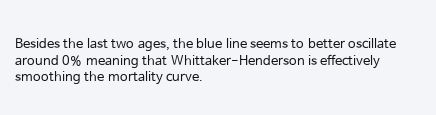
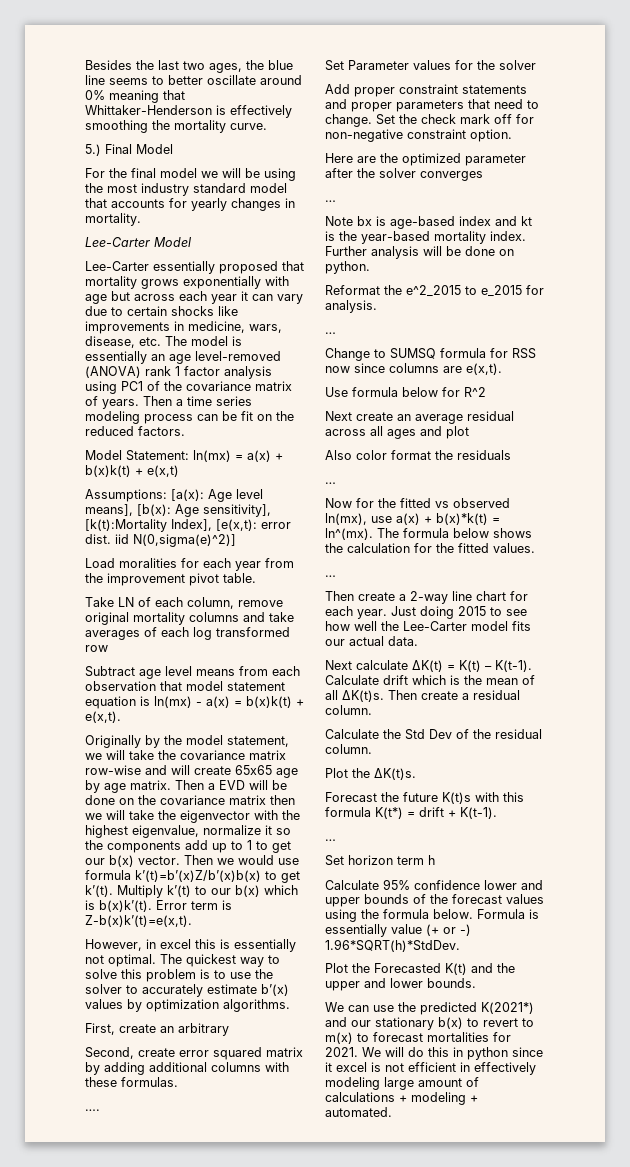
(204, 77) none -> [85,144,173,156] [85,168,296,181] [85,183,287,196] [85,198,295,211] [85,213,141,226] [85,237,191,247] [85,261,304,274] [85,276,289,289] [85,291,303,304] [85,306,238,316] [85,321,282,334] [85,336,242,348] [85,351,281,364] [85,366,272,379] [85,381,292,394] [85,396,252,409] [85,411,294,424] [85,426,185,436] [85,450,283,462] [85,465,179,477] [85,489,263,502] [85,504,271,517] [85,519,291,532] [85,534,236,547] [85,558,294,571] [85,573,256,586] [85,597,283,609] [85,612,294,625] [85,627,290,640] [85,645,108,652] [85,666,300,679] [85,681,285,691] [85,696,304,709] [85,711,121,723] [85,735,289,748] [85,750,286,760] [85,765,298,778] [85,780,287,793] [85,795,295,805] [85,810,300,823] [85,825,291,838] [85,840,291,853] [85,855,299,867] [85,870,300,883] [85,885,298,898] [85,900,232,912] [85,915,192,927] [85,939,296,952] [85,954,280,967] [85,969,273,982] [85,984,289,997] [85,999,290,1012] [85,1023,229,1036] [85,1047,303,1060] [85,1062,289,1075] [85,1077,178,1087] [85,1109,100,1111] [325,60,536,71] [325,84,527,97] [325,99,539,112] [325,114,534,127] [325,129,512,142] [325,153,526,166] [325,168,483,181] [325,200,336,202] [325,216,532,229] [325,231,526,244] [325,246,514,259] [325,261,370,274] [325,285,544,297] [325,300,377,313] [325,332,336,334] [325,348,536,361] [325,363,502,375] [325,387,486,397] [325,411,514,424] [325,426,469,439] [325,450,511,460] [325,482,336,484] [325,498,510,508] [325,513,500,525] [325,528,532,540] [325,543,535,553] [325,575,336,577] [325,591,528,604] [325,606,527,619] [325,621,531,631] [325,636,418,646] [325,660,532,672] [325,675,535,685] [325,690,520,702] [325,705,372,715] [325,729,542,740] [325,744,372,754] [325,768,416,780] [325,792,524,804] [325,807,497,819] [325,839,336,841] [325,855,435,866] [325,879,543,890] [325,894,544,907] [325,909,539,922] [325,924,471,937] [325,939,460,952] [325,963,515,975] [325,978,476,991] [325,1002,534,1015] [325,1017,534,1030] [325,1032,511,1044] [325,1047,543,1060] [325,1062,536,1075] [325,1077,479,1090] [325,1092,478,1105] [325,1107,392,1117] // 5.) Final Model // For the final model we will be using the most industry standard model that accounts for yearly changes in mortality. // Lee-Carter Model // Lee-Carter essentially proposed that mortality grows exponentially with age but across each year it can vary due to certain shocks like improvements in medicine, wars, disease, etc. The model is essentially an age level-removed (ANOVA) rank 1 factor analysis using PC1 of the covariance matrix of years. Then a time series modeling process can be fit on the reduced factors. // Model Statement: ln(mx) = a(x) + b(x)k(t) + e(x,t) // Assumptions: [a(x): Age level means], [b(x): Age sensitivity], [k(t):Mortality Index], [e(x,t): error dist. iid N(0,sigma(e)^2)] // Load moralities for each year from the improvement pivot table. // Take LN of each column, remove original mortality columns and take averages of each log transformed row // Subtract age level means from each observation that model statement equation is ln(mx) - a(x) = b(x)k(t) + e(x,t). // Originally by the model statement, we will take the covariance matrix row-wise and will create 65x65 age by age matrix. Then a EVD will be done on the covariance matrix then we will take the eigenvector with the highest eigenvalue, normalize it so the components add up to 1 to get our b(x) vector. Then we would use formula k’(t)=b’(x)Z/b’(x)b(x) to get k’(t). Multiply k’(t) to our b(x) which is b(x)k’(t). Error term is Z-b(x)k’(t)=e(x,t). // However, in excel this is essentially not optimal. The quickest way to solve this problem is to use the solver to accurately estimate b’(x) values by optimization algorithms. // First, create an arbitrary // Second, create error squared matrix by adding additional columns with these formulas. // …. // Set Parameter values for the solver // Add proper constraint statements and proper parameters that need to change. Set the check mark off for non-negative constraint option. // Here are the optimized parameter after the solver converges // … // Note bx is age-based index and kt is the year-based mortality index. Further analysis will be done on python. // Reformat the e^2_2015 to e_2015 for analysis. // … // Change to SUMSQ formula for RSS now since columns are e(x,t). // Use formula below for R^2 // Next create an average residual across all ages and plot // Also color format the residuals // … // Now for the fitted vs observed ln(mx), use a(x) + b(x)*k(t) = ln^(mx). The formula below shows the calculation for the fitted values. // … // Then create a 2-way line chart for each year. Just doing 2015 to see how well the Lee-Carter model fits our actual data. // Next calculate ΔK(t) = K(t) – K(t-1). Calculate drift which is the mean of all ΔK(t)s. Then create a residual column. // Calculate the Std Dev of the residual column. // Plot the ΔK(t)s. // Forecast the future K(t)s with this formula K(t*) = drift + K(t-1). // … // Set horizon term h // Calculate 95% confidence lower and upper bounds of the forecast values using the formula below. Formula is essentially value (+ or -) 1.96*SQRT(h)*StdDev. // Plot the Forecasted K(t) and the upper and lower bounds. // We can use the predicted K(2021*) and our stationary b(x) to revert to m(x) to forecast mortalities for 2021. We will do this in python since it excel is not efficient in effectively modeling large amount of calculations + modeling + automated.

